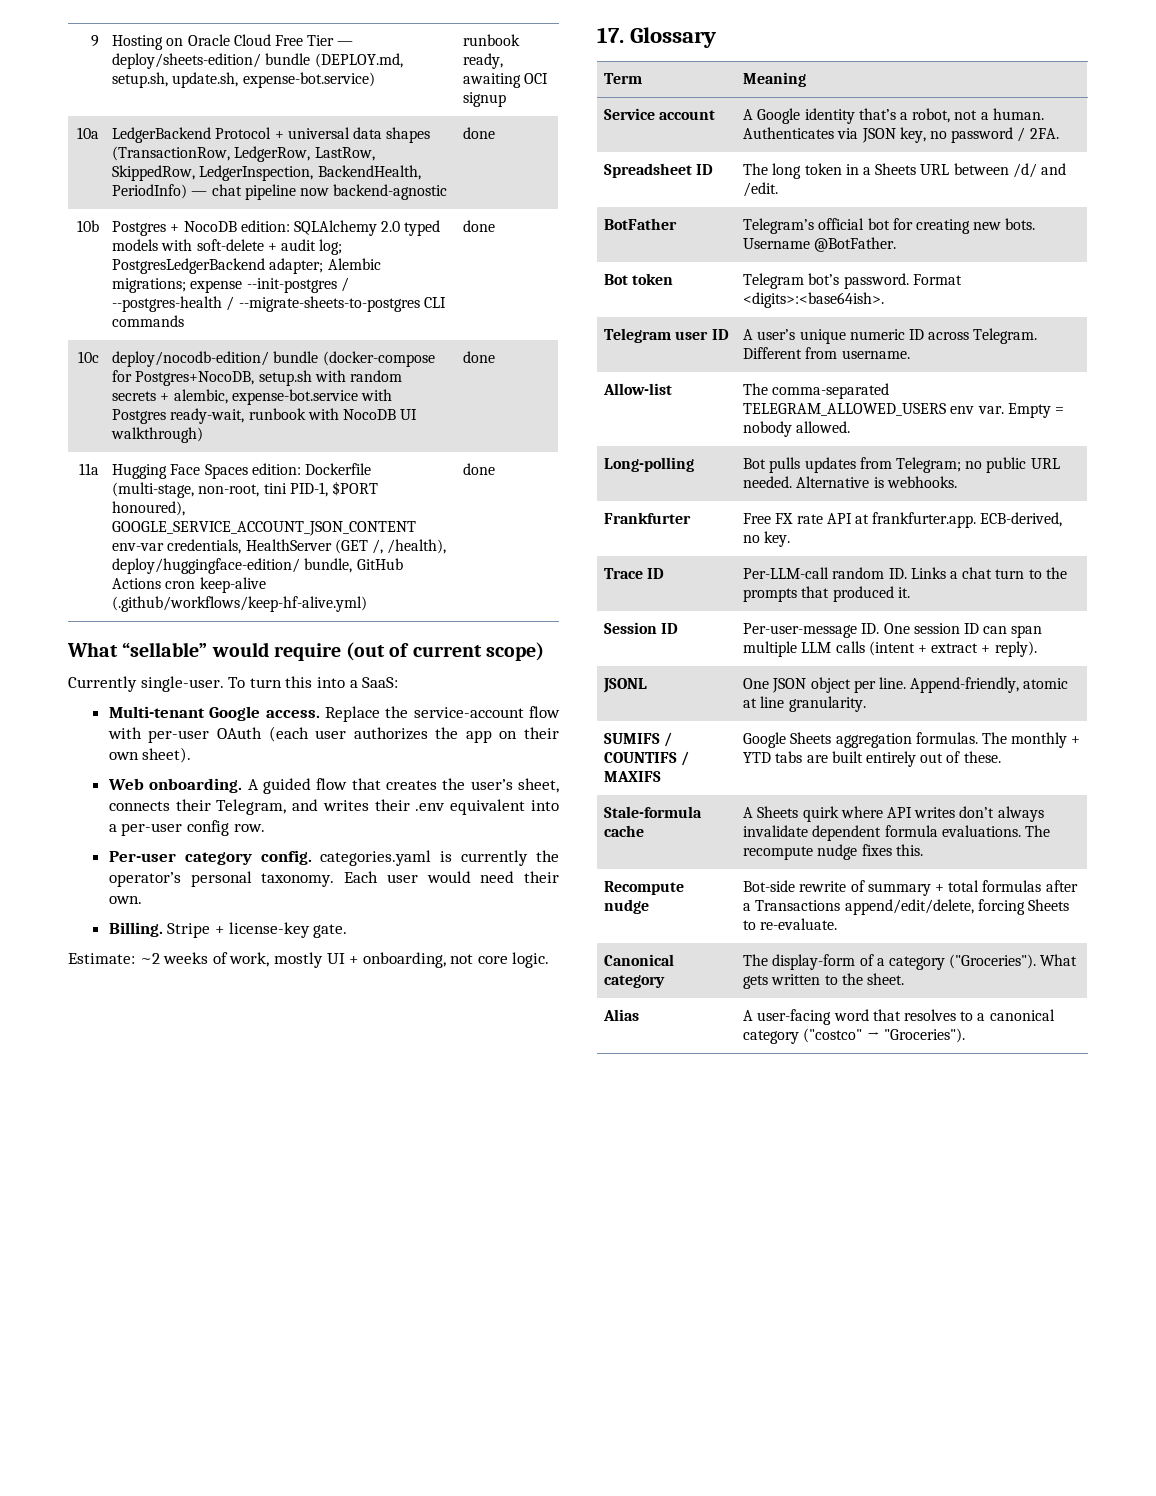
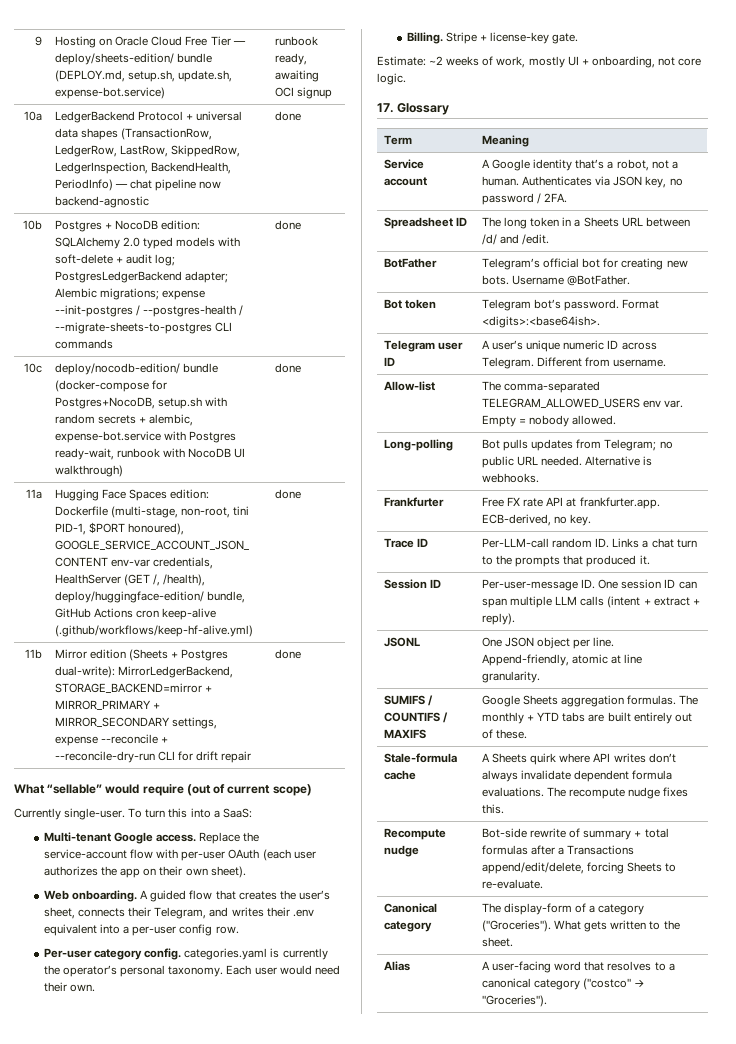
(496, 469) none -> [24,649,42,659] [55,649,229,661] [55,666,234,678] [55,683,213,693] [55,700,161,710] [55,717,218,729] [55,734,169,746] [55,751,252,763] [275,649,302,659] // 11b | Mirror edition (Sheets + Postgres dual-write): MirrorLedgerBackend, STORAGE_BACKEND=mirror + MIRROR_PRIMARY + MIRROR_SECONDARY settings, expense --reconcile + --reconcile-dry-run CLI for drift repair | done

